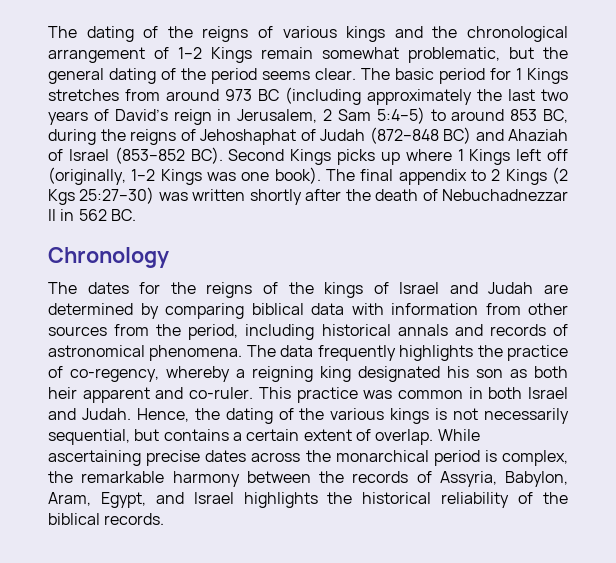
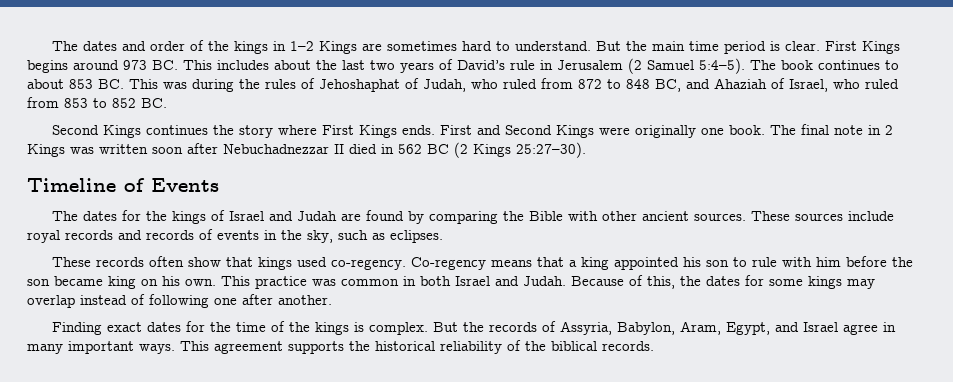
[48,26,568,42] [48,47,568,63] [48,68,568,84] [48,87,472,105] The dating of the reigns of various kings and the chronological arrangement of 1–2 Kings remain somewhat problematic, but the general dating of the period seems clear. The basic period for 1 Kings stretches from around 973 BC (including approximately -> [52,40,901,54] [27,60,311,73] The dates and order of the kings in 1–2 Kings are sometimes hard to understand. But the main time period is clear. First Kings begins around 973 BC. This includes about
[173,107,568,125] reign in Jerusalem, 2 Sam 5:4–5) to around 853 BC, -> [510,58,899,74] [27,79,187,89] rule in Jerusalem (2 Samuel 5:4–5). The book continues to about 853 BC. This was
[130,129,176,145] reigns -> [265,79,296,89] rules
[320,127,568,144] [48,147,568,165] [48,167,568,185] [48,187,438,205] Judah (872–848 BC) and Ahaziah of Israel (853–852 BC). Second Kings picks up where 1 Kings left off (originally, 1–2 Kings was one book). The final appendix to 2 Kings (2 Kgs 25:27–30) was written shortly after the death of -> [423,78,899,92] [27,97,167,108] [52,124,894,138] [27,143,218,157] Judah, who ruled from 872 to 848 BC, and Ahaziah of Israel, who ruled from 853 to 852 BC. // Second Kings continues the story where First Kings ends. First and Second Kings were originally one book. The final note in 2 Kings was written soon after
(56, 215) none -> [349,144,377,154] died
[110,209,136,221] [48,247,169,268] BC. // Chronology -> [427,142,586,158] [27,178,219,192] BC (2 Kings 25:27–30). // Timeline of Events
[206,282,314,298] reigns of the -> (168, 216) none
[48,303,133,315] determined -> [366,210,405,221] found
[251,303,568,315] [48,324,568,340] [48,345,568,361] [48,366,568,382] [48,387,254,403] biblical data with information from other sources from the period, including historical annals and records of astronomical phenomena. The data frequently highlights the practice of co-regency, whereby a reigning king designated his son as both heir apparent and co-ruler. -> [503,211,895,221] [27,229,443,243] [52,256,914,270] [27,276,216,289] the Bible with other ancient sources. These sources include royal records and records of events in the sky, such as eclipses. // These records often show that kings used co-regency. Co-regency means that a king appointed his son to rule with him before the son became king on his own.
[136,408,385,424] Hence, the dating of the various -> [571,275,875,289] [27,294,332,308] [52,321,311,335] Because of this, the dates for some kings may overlap instead of following one after another. // Finding exact dates for the time of the
[453,408,570,424] [48,429,480,445] [48,450,568,466] [48,471,311,487] not necessarily sequential, but contains a certain extent of overlap. While ascertaining precise dates across the monarchical period is complex, the remarkable harmony between -> [369,322,459,335] complex. But
[243,492,318,508] highlights -> [843,322,897,335] [27,341,344,354] agree in many important ways. This agreement supports

